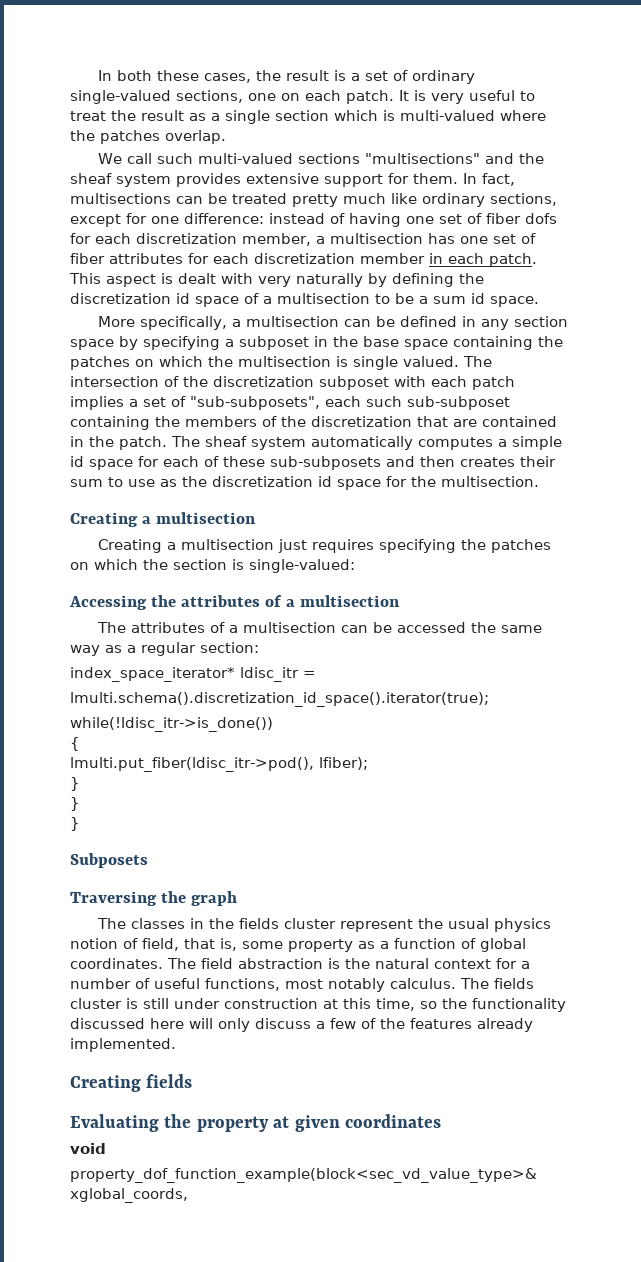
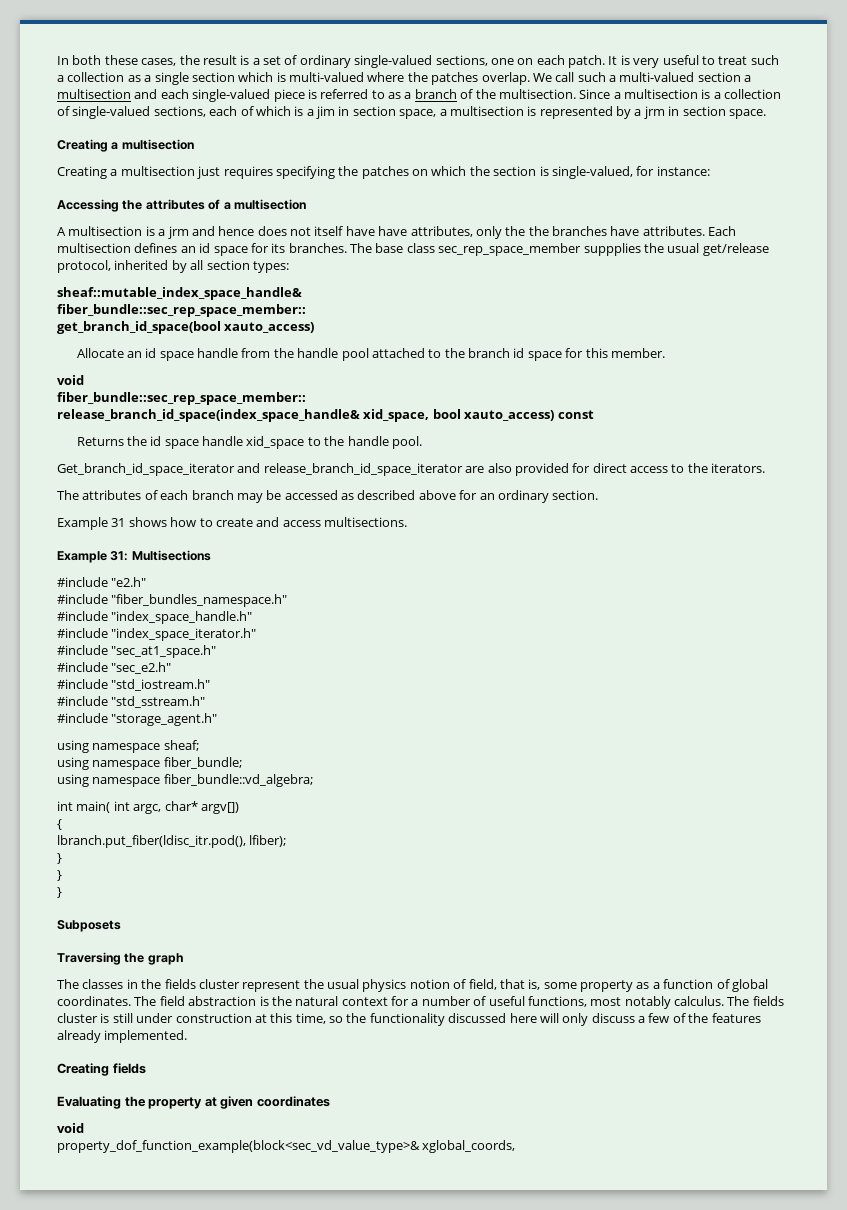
[111,110,184,121] the result -> [750,55,779,65] [57,72,125,82] such a collection
(226, 137) // -> (530, 78) none
[198,153,545,164] [70,173,515,187] [70,193,557,207] [70,213,557,227] [70,233,536,246] [70,253,537,267] [69,273,484,287] [70,293,539,307] [98,316,569,330] [70,336,563,350] [70,356,492,370] [70,376,515,390] [70,396,510,410] [70,416,557,430] [70,436,562,450] [70,456,556,470] [70,476,539,490] multi-valued sections "multisections" and the sheaf system provides extensive support for them. In fact, multisections can be treated pretty much like ordinary sections, except for one difference: instead of having one set of fiber dofs for each discretization member, a multisection has one set of fiber attributes for each discretization member in each patch. This aspect is dealt with very naturally by defining the discretization id space of a multisection to be a sum id space. // More specifically, a multisection can be defined in any section space by specifying a subposet in the base space containing the patches on which the multisection is single valued. The intersection of the discretization subposet with each patch implies a set of "sub-subposets", each such sub-subposet containing the members of the discretization that are contained in the patch. The sheaf system automatically computes a simple id space for each of these sub-subposets and then creates their sum to use as the discretization id space for the multisection. -> [609,72,752,82] [57,89,782,102] [57,106,766,119] a multi-valued section a multisection and each single-valued piece is referred to as a branch of the multisection. Since a multisection is a collection of single-valued sections, each of which is a jim in section space, a multisection is represented by a jrm in section space.
[249,559,355,573] single-valued: -> [551,166,710,179] single-valued, for instance:
[97,622,543,633] [70,642,259,656] [70,667,316,682] [70,692,489,707] [70,717,273,732] The attributes of a multisection can be accessed the same way as a regular section: // index_space_iterator* ldisc_itr = // lmulti.schema().discretization_id_space().iterator(true); // while(!ldisc_itr->is_done()) -> [57,226,737,239] [57,243,769,256] [57,260,289,273] [57,287,302,300] [57,304,306,317] [57,321,315,334] [76,348,665,361] [57,375,84,385] [57,392,306,405] [57,409,594,422] [76,436,422,449] [57,463,766,476] [57,490,599,503] [57,517,407,530] [57,550,211,563] [57,577,147,587] [57,594,288,607] [57,611,253,624] [57,628,257,641] [57,645,217,658] [57,662,172,674] [57,679,211,691] [57,696,206,708] [57,713,218,726] [57,740,199,753] [57,757,242,770] [57,774,313,787] [57,801,239,814] A multisection is a jrm and hence does not itself have have attributes, only the the branches have attributes. Each multisection defines an id space for its branches. The base class sec_rep_space_member suppplies the usual get/release protocol, inherited by all section types: // sheaf::mutable_index_space_handle& // fiber_bundle::sec_rep_space_member:: // get_branch_id_space(bool xauto_access) // Allocate an id space handle from the handle pool attached to the branch id space for this member. // void // fiber_bundle::sec_rep_space_member:: // release_branch_id_space(index_space_handle& xid_space, bool xauto_access) const // Returns the id space handle xid_space to the handle pool. // Get_branch_id_space_iterator and release_branch_id_space_iterator are also provided for direct access to the iterators. // The attributes of each branch may be accessed as described above for an ordinary section. // Example 31 shows how to create and access multisections. // Example 31: Multisections // #include "e2.h" // #include "fiber_bundles_namespace.h" // #include "index_space_handle.h" // #include "index_space_iterator.h" // #include "sec_at1_space.h" // #include "sec_e2.h" // #include "std_iostream.h" // #include "std_sstream.h" // #include "storage_agent.h" // using namespace sheaf; // using namespace fiber_bundle; // using namespace fiber_bundle::vd_algebra; // int main( int argc, char* argv[])
[70,757,314,772] lmulti.put_fiber(ldisc_itr->pod(), -> [57,835,246,848] lbranch.put_fiber(ldisc_itr.pod(),

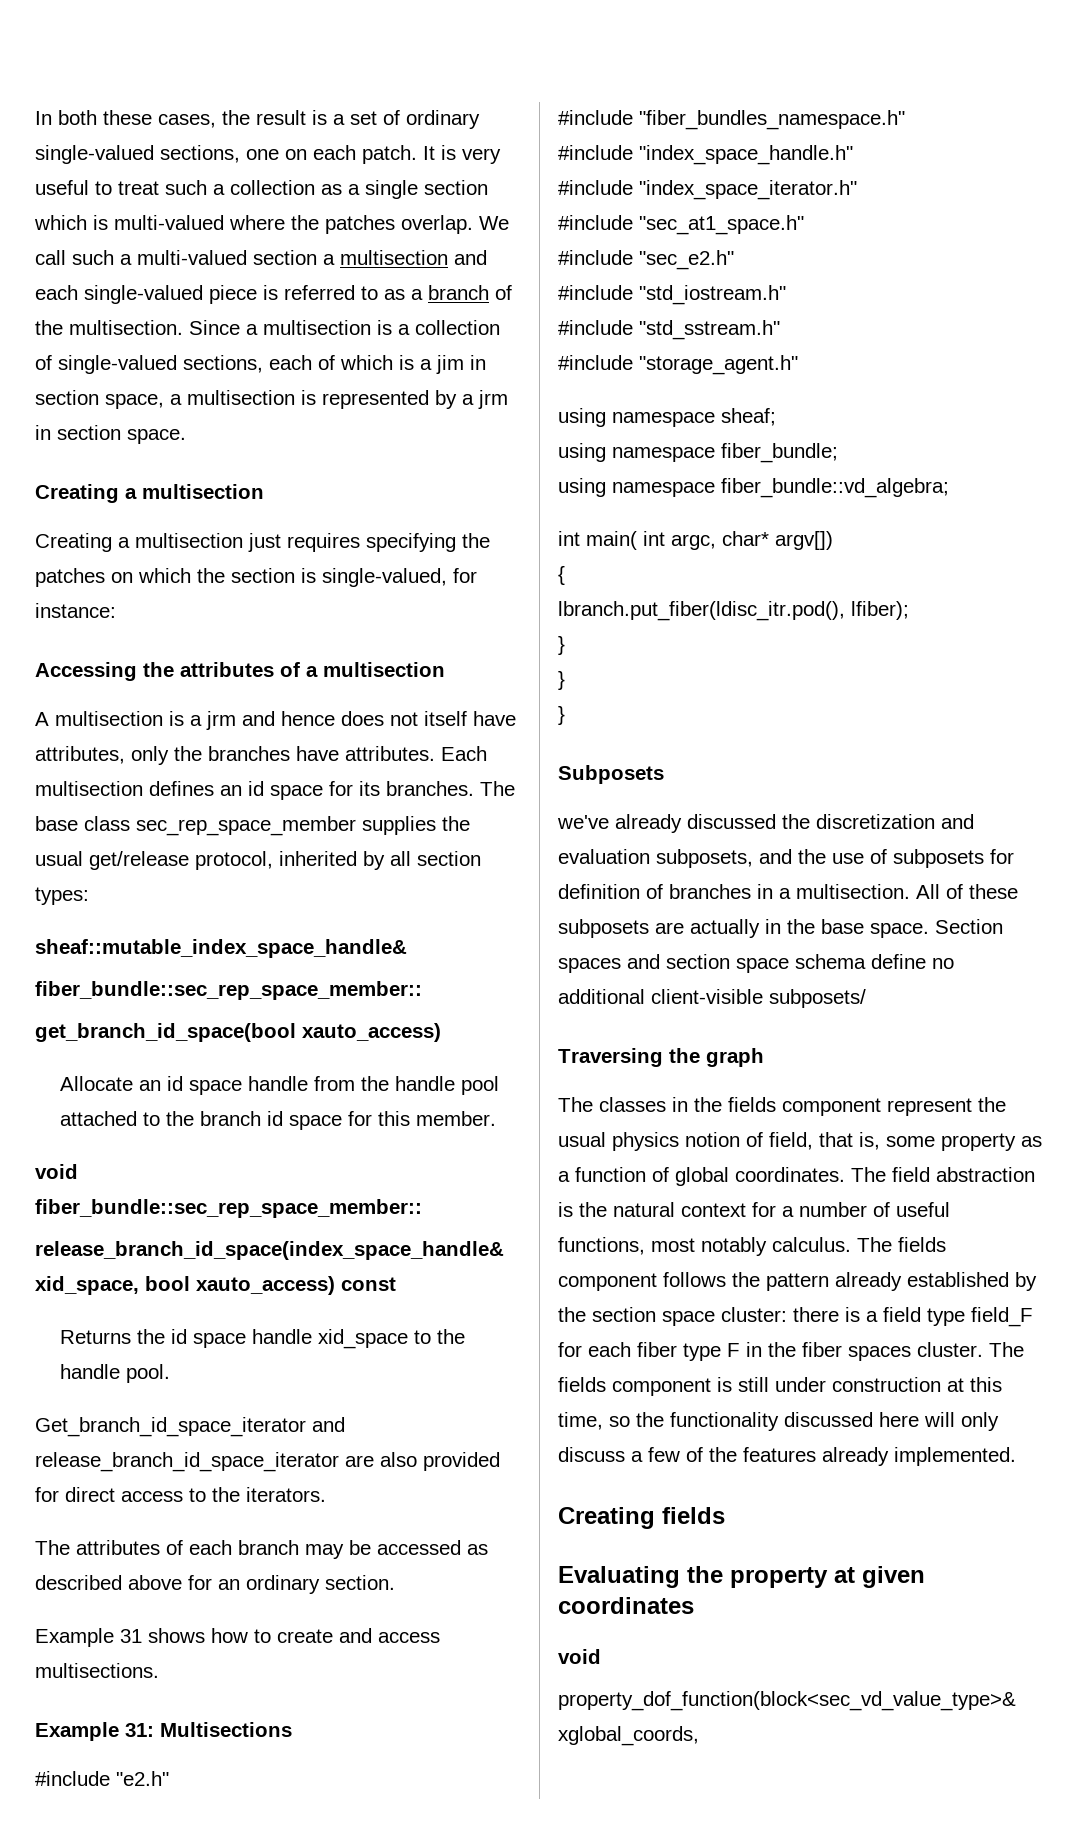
[378,226,408,236] have -> (516, 718) none
[528,226,549,236] the -> (202, 753) none
[583,243,641,256] suppplies -> [362,816,436,835] supplies
(121, 926) none -> [557,814,974,833] [558,849,1014,868] [558,884,1018,899] [558,919,1003,938] [558,954,954,973] [558,989,866,1008] // we've already discussed the discretization and evaluation subposets, and the use of subposets for definition of branches in a multisection. All of these subposets are actually in the base space. Section spaces and section space schema define no additional client-visible subposets/
[198,979,240,989] cluster -> [782,1098,881,1116] component
[57,1013,98,1023] cluster -> [558,1272,1037,1291] [558,1307,1033,1327] [558,1342,1024,1361] [558,1377,711,1396] component follows the pattern already established by the section space cluster: there is a field type field_F for each fiber type F in the fiber spaces cluster. The fields component
[57,1140,420,1153] property_dof_function_example(block<sec_vd_value_type>& -> [558,1691,1016,1711] property_dof_function(block<sec_vd_value_type>&

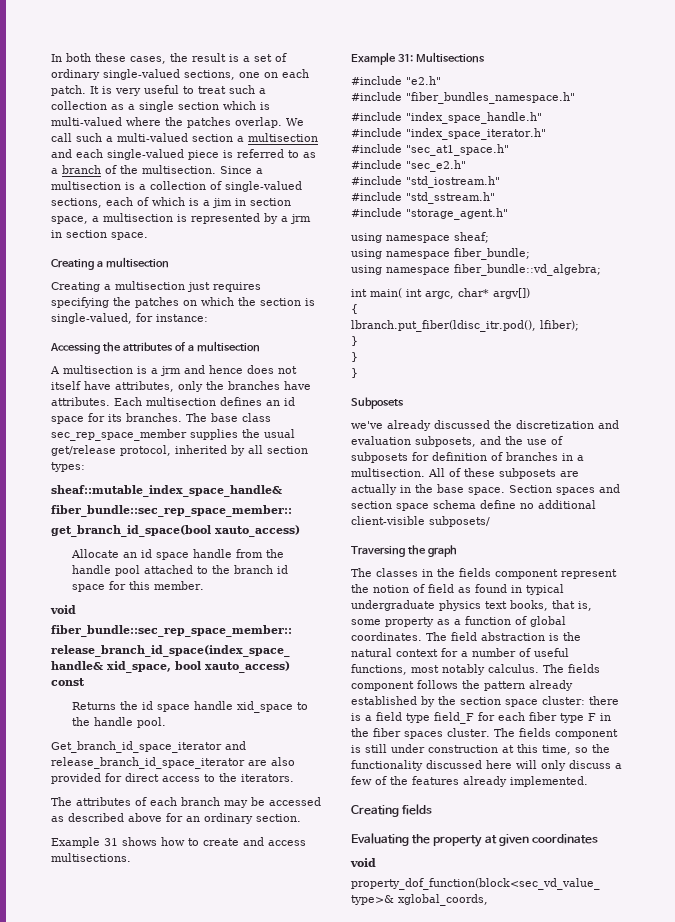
[558,1132,813,1151] usual physics notion of field, -> [373,584,564,595] [351,600,548,611] notion of field as found in typical undergraduate physics text books,

